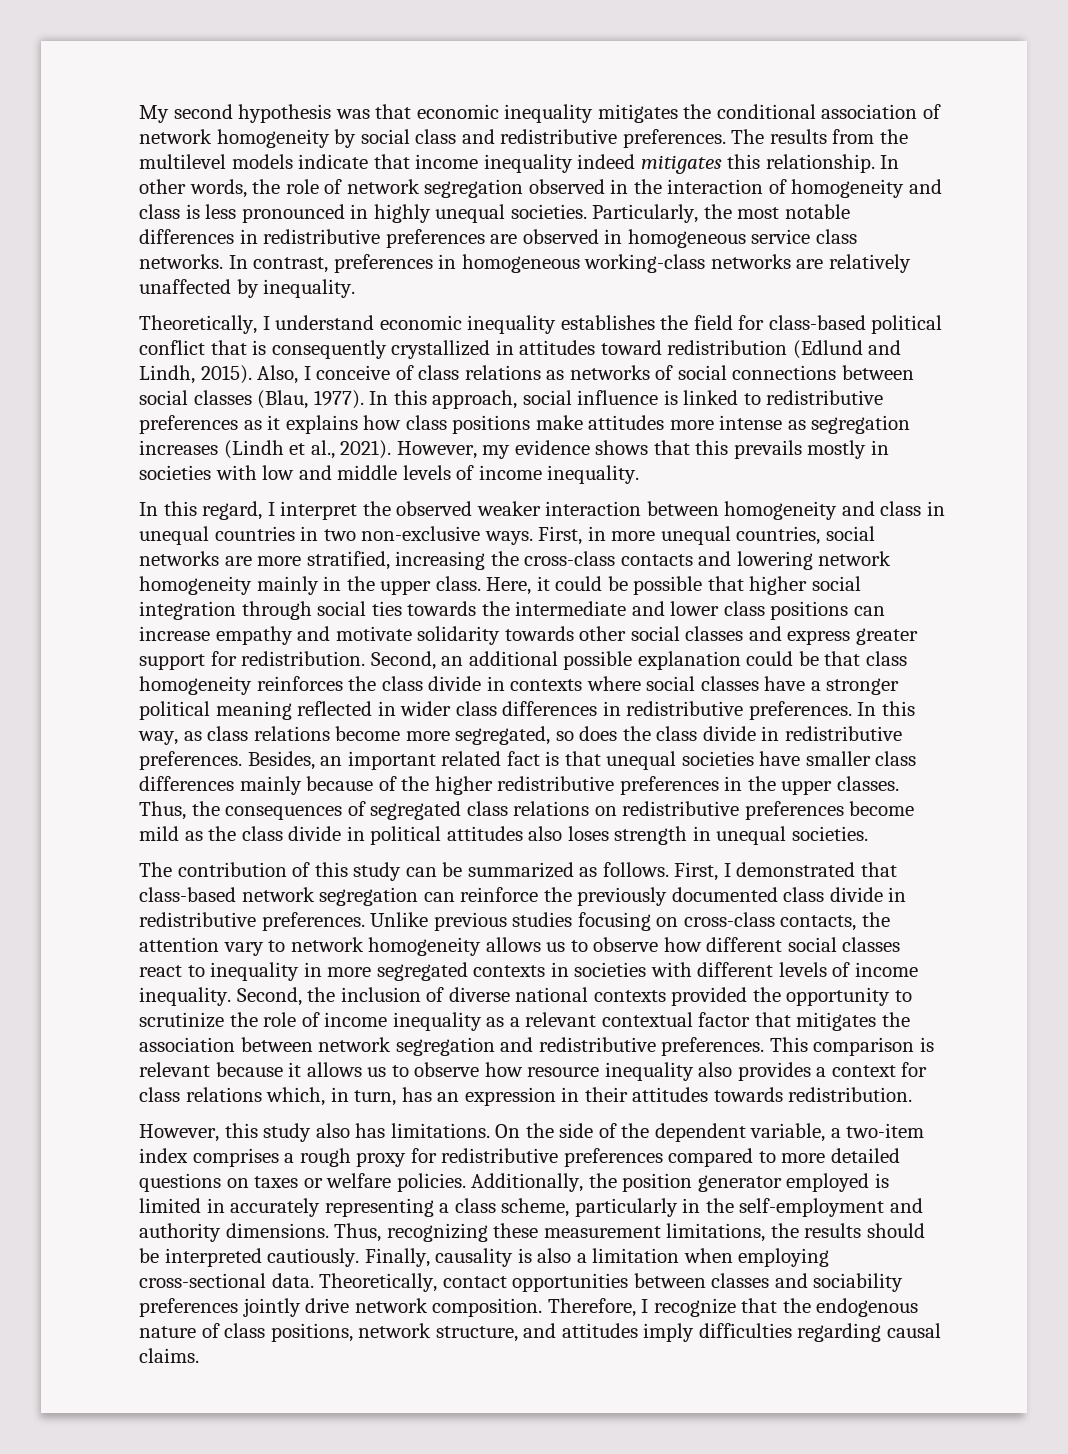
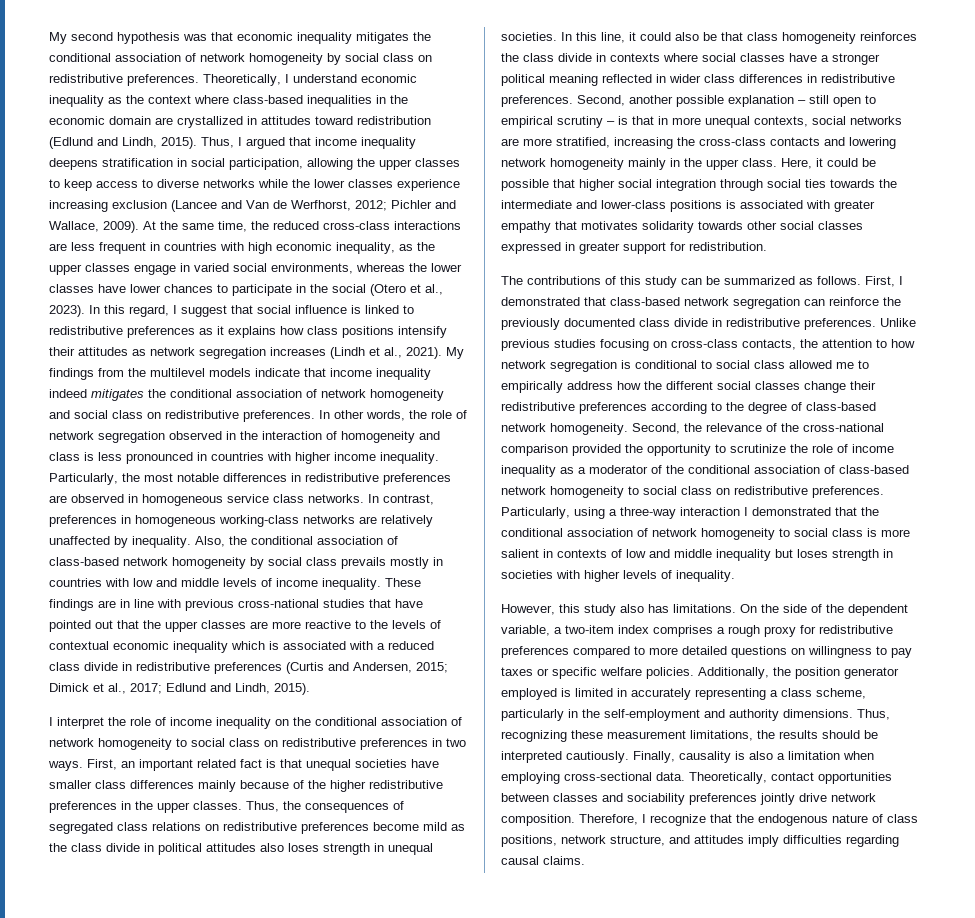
[461,129,827,148] and redistributive preferences. The results -> [418,55,432,62] [49,74,417,86] [49,95,408,107] [49,116,431,128] [49,137,416,149] [49,158,460,170] [49,179,460,191] [49,200,456,212] [49,221,461,233] [49,242,435,254] [49,263,462,275] [49,284,443,296] [49,305,414,317] [49,326,447,338] [49,347,464,359] [49,368,94,380] on redistributive preferences. Theoretically, I understand economic inequality as the context where class-based inequalities in the economic domain are crystallized in attitudes toward redistribution (Edlund and Lindh, 2015). Thus, I argued that income inequality deepens stratification in social participation, allowing the upper classes to keep access to diverse networks while the lower classes experience increasing exclusion (Lancee and Van de Werfhorst, 2012; Pichler and Wallace, 2009). At the same time, the reduced cross-class interactions are less frequent in countries with high economic inequality, as the upper classes engage in varied social environments, whereas the lower classes have lower chances to participate in the social (Otero et al., 2023). In this regard, I suggest that social influence is linked to redistributive preferences as it explains how class positions intensify their attitudes as network segregation increases (Lindh et al., 2021). My findings
[727,154,875,173] this relationship. -> [148,389,444,401] [49,410,315,422] the conditional association of network homogeneity and social class on redistributive preferences.
[373,204,587,223] highly unequal societies. -> [211,452,439,464] countries with higher income inequality.
[139,315,943,334] [139,340,902,359] [139,365,914,384] [139,390,884,409] [139,415,911,434] [139,440,729,459] // Theoretically, I understand economic inequality establishes the field for class-based political conflict that is consequently crystallized in attitudes toward redistribution (Edlund and Lindh, 2015). Also, I conceive of class relations as networks of social connections between social classes (Blau, 1977). In this approach, social influence is linked to redistributive preferences as it explains how class positions make attitudes more intense as segregation increases (Lindh et al., 2021). However, my evidence shows that this -> [195,536,398,547] [49,557,337,569] Also, the conditional association of class-based network homogeneity by social class
[139,465,211,480] societies -> [49,578,102,587] countries
[139,501,945,520] [139,526,875,545] [139,551,892,570] [139,576,861,595] [139,601,885,620] [139,626,918,645] [139,651,907,670] [139,676,900,695] [139,701,915,720] [138,726,902,745] [139,751,315,770] // In this regard, I interpret the observed weaker interaction between homogeneity and class in unequal countries in two non-exclusive ways. First, in more unequal countries, social networks are more stratified, increasing the cross-class contacts and lowering network homogeneity mainly in the upper class. Here, it could be possible that higher social integration through social ties towards the intermediate and lower class positions can increase empathy and motivate solidarity towards other social classes and express greater support for redistribution. Second, an additional possible explanation could be that class homogeneity reinforces the class divide in contexts where social classes have a stronger political meaning reflected in wider class differences in redistributive preferences. In this way, as class relations become more segregated, so does the class divide in redistributive preferences. Besides, -> [385,578,421,587] [49,599,423,611] [49,620,441,632] [49,641,434,653] [49,662,448,674] [49,683,310,695] [49,717,462,729] [49,738,466,750] [48,759,117,771] These findings are in line with previous cross-national studies that have pointed out that the upper classes are more reactive to the levels of contextual economic inequality which is associated with a reduced class divide in redistributive preferences (Curtis and Andersen, 2015; Dimick et al., 2017; Edlund and Lindh, 2015). // I interpret the role of income inequality on the conditional association of network homogeneity to social class on redistributive preferences in two ways. First,
[139,862,287,877] // The contribution -> [561,32,917,44] [501,53,880,65] [501,74,895,86] [501,95,876,107] [501,116,902,128] [501,137,896,149] [501,158,876,170] [501,179,897,191] [501,200,875,212] [501,221,863,233] [501,242,767,254] [501,276,601,285] In this line, it could also be that class homogeneity reinforces the class divide in contexts where social classes have a stronger political meaning reflected in wider class differences in redistributive preferences. Second, another possible explanation – still open to empirical scrutiny – is that in more unequal contexts, social networks are more stratified, increasing the cross-class contacts and lowering network homogeneity mainly in the upper class. Here, it could be possible that higher social integration through social ties towards the intermediate and lower-class positions is associated with greater empathy that motivates solidarity towards other social classes expressed in greater support for redistribution. // The contributions
[223,937,901,956] [139,962,918,981] [139,987,666,1006] vary to network homogeneity allows us to observe how different social classes react to inequality in more segregated contexts in societies with different levels of income inequality. Second, the inclusion of diverse national contexts -> [876,339,915,348] [501,360,869,372] [501,381,876,393] [501,402,876,414] [501,423,884,435] [501,444,568,456] to how network segregation is conditional to social class allowed me to empirically address how the different social classes change their redistributive preferences according to the degree of class-based network homogeneity. Second, the relevance of the cross-national comparison
[525,1012,910,1031] [139,1037,934,1056] [139,1062,928,1081] [139,1087,913,1106] relevant contextual factor that mitigates the association between network segregation and redistributive preferences. This comparison is relevant because it allows us to observe how resource inequality also provides a context for class relations which, in turn, has an expression in their attitudes towards redistribution. -> [589,465,909,474] [501,486,884,498] [501,507,879,519] [501,528,910,540] [501,549,893,561] [501,570,735,582] moderator of the conditional association of class-based network homogeneity to social class on redistributive preferences. Particularly, using a three-way interaction I demonstrated that the conditional association of network homogeneity to social class is more salient in contexts of low and middle inequality but loses strength in societies with higher levels of inequality.
(249, 1183) none -> [808,646,912,658] willingness to pay
(323, 1183) none -> [552,667,597,679] specific

